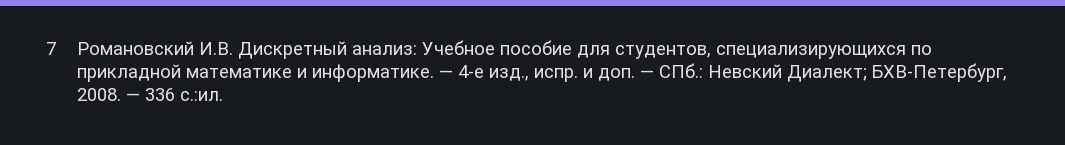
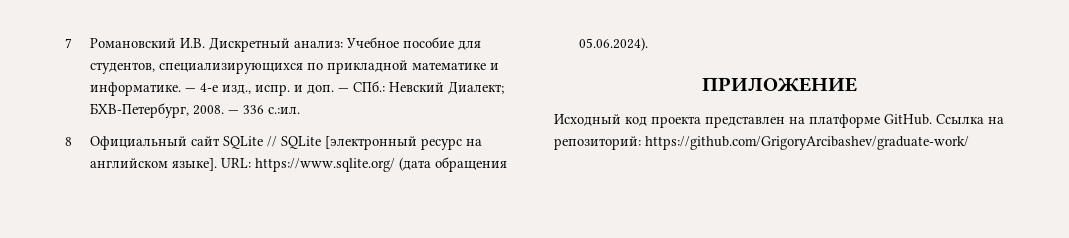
(223, 96) none -> [65,136,483,150] [90,157,508,172] [579,37,649,51] [701,77,857,92] [554,114,1004,128] [554,136,969,150] // 8 Официальный сайт SQLite // SQLite [электронный ресурс на английском языке]. URL: https://www.sqlite.org/ (дата обращения 05.06.2024). // ПРИЛОЖЕНИЕ // Исходный код проекта представлен на платформе GitHub. Ссылка на репозиторий: https://github.com/GrigoryArcibashev/graduate-work/

